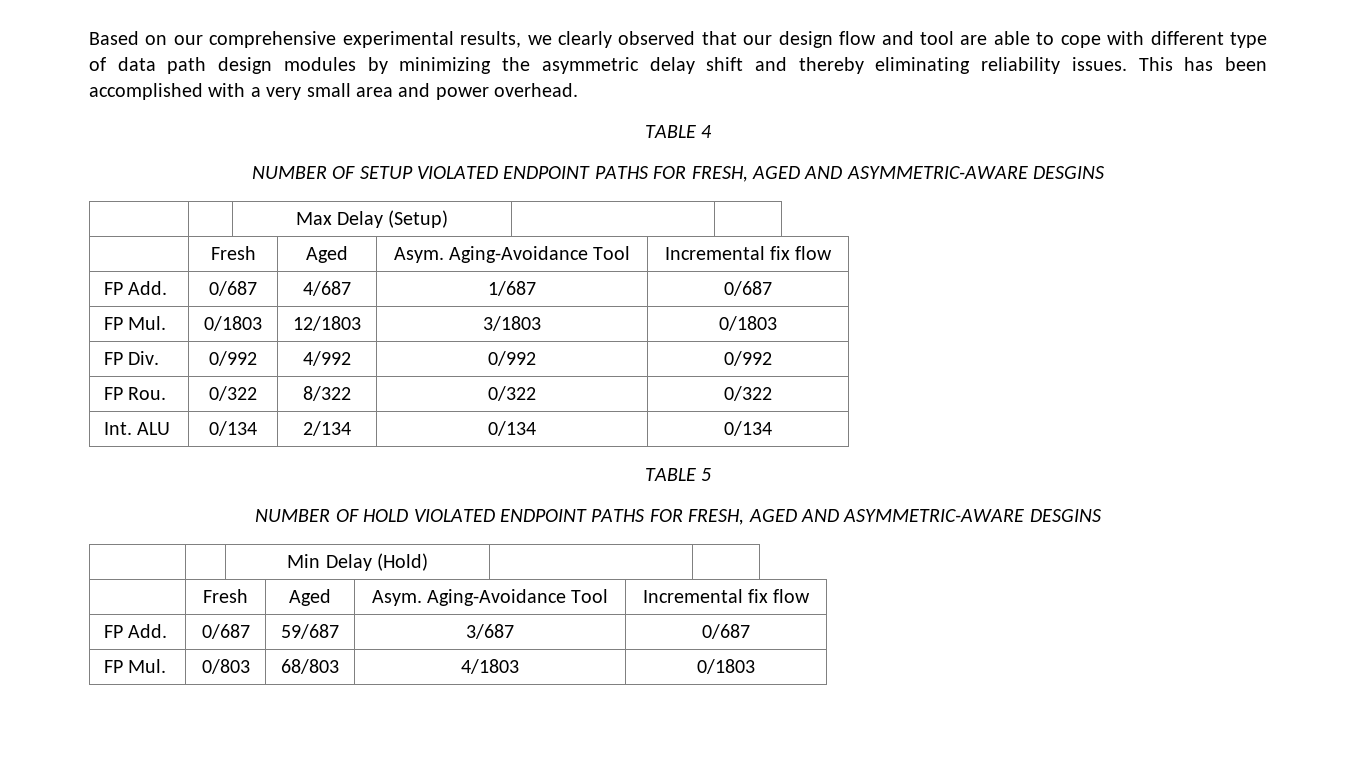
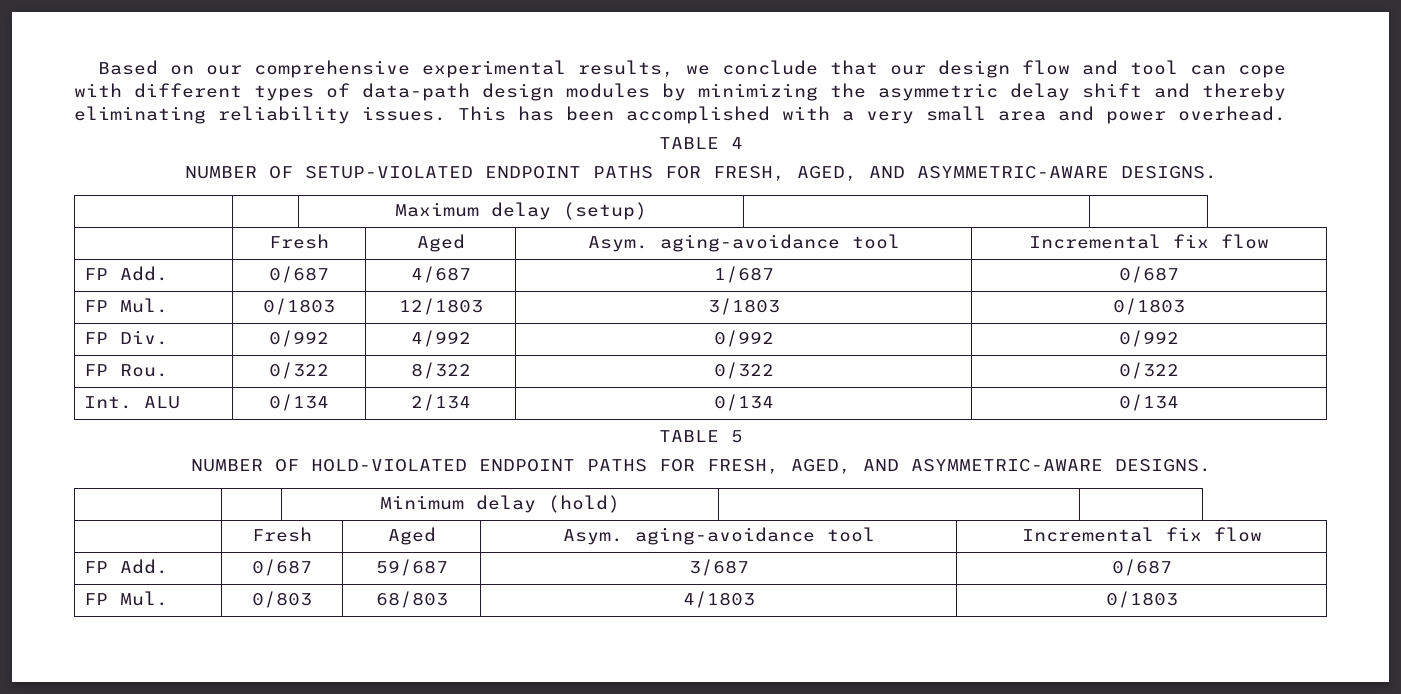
[558,31,696,48] clearly observed -> [722,60,819,75] conclude
[960,31,1267,48] [89,57,207,74] are able to cope with different type of data path -> [1190,65,1287,78] [74,83,470,101] can cope with different types of data-path
[359,166,1106,182] [295,210,449,228] [210,246,256,260] [306,246,348,263] [393,246,631,263] SETUP VIOLATED ENDPOINT PATHS FOR FRESH, AGED AND ASYMMETRIC-AWARE DESGINS // | | Max Delay (Setup) | | // | Fresh | Aged | Asym. Aging-Avoidance Tool -> [304,166,1217,181] [394,202,647,220] [269,234,329,249] [416,234,465,252] [587,234,900,252] SETUP-VIOLATED ENDPOINT PATHS FOR FRESH, AGED, AND ASYMMETRIC-AWARE DESIGNS. // | | Maximum delay (setup) | | // | Fresh | Aged | Asym. aging-avoidance tool
[363,509,1102,525] [287,553,428,571] [203,589,248,603] [289,589,331,606] [371,589,609,606] HOLD VIOLATED ENDPOINT PATHS FOR FRESH, AGED AND ASYMMETRIC-AWARE DESGINS // | | Min Delay (Hold) | | // | Fresh | Aged | Asym. Aging-Avoidance Tool -> [310,459,1211,474] [379,495,620,513] [252,527,312,542] [387,527,436,545] [562,527,875,545] HOLD-VIOLATED ENDPOINT PATHS FOR FRESH, AGED, AND ASYMMETRIC-AWARE DESIGNS. // | | Minimum delay (hold) | | // | Fresh | Aged | Asym. aging-avoidance tool

